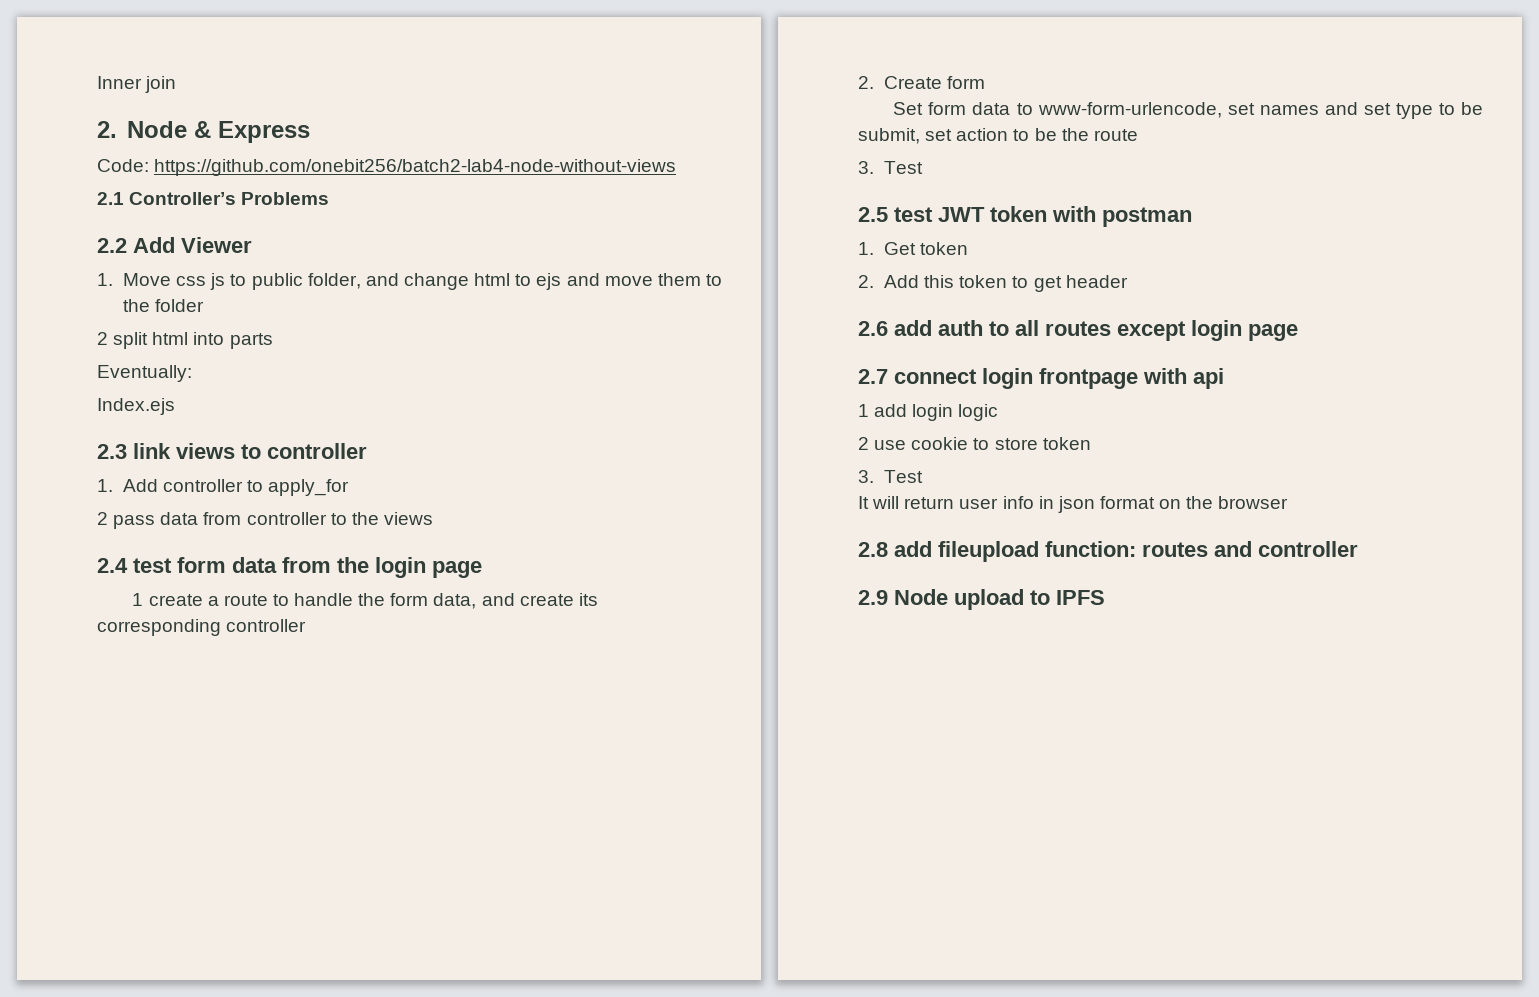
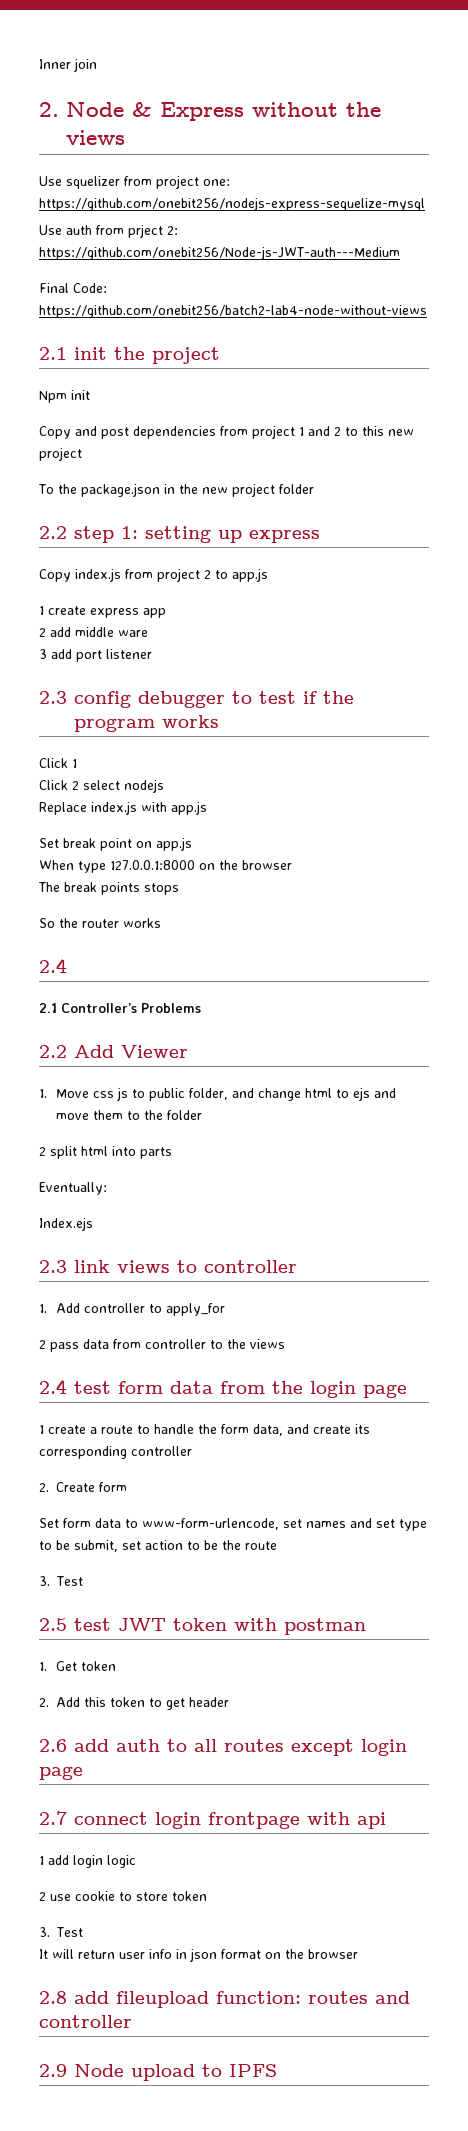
[97,159,677,176] // Code: https://github.com/onebit256/batch2-lab4-node-without-views -> [252,102,381,117] [66,130,125,145] [39,175,230,189] [39,197,425,211] [39,224,178,238] [39,246,400,260] [39,283,107,293] [39,305,427,318] [39,347,220,364] [39,390,90,403] [39,425,414,439] [39,447,82,461] [38,483,314,497] [39,526,320,543] [39,568,268,582] [39,606,166,618] [39,627,148,637] [39,649,152,662] [39,691,354,708] [74,715,219,732] [39,758,77,768] [39,779,164,793] [39,801,207,815] [39,837,192,851] [39,860,292,873] [38,882,179,895] [39,918,161,928] [39,958,67,973] without the views // Use squelizer from project one: https://github.com/onebit256/nodejs-express-sequelize-mysql // Use auth from prject 2: https://github.com/onebit256/Node-js-JWT-auth---Medium // Final Code: https://github.com/onebit256/batch2-lab4-node-without-views // 2.1 init the project // Npm init // Copy and post dependencies from project 1 and 2 to this new project // To the package.json in the new project folder // 2.2 step 1: setting up express // Copy index.js from project 2 to app.js // 1 create express app // 2 add middle ware // 3 add port listener // 2.3 config debugger to test if the program works // Click 1 // Click 2 select nodejs // Replace index.js with app.js // Set break point on app.js // When type 127.0.0.1:8000 on the browser // The break points stops // So the router works // 2.4

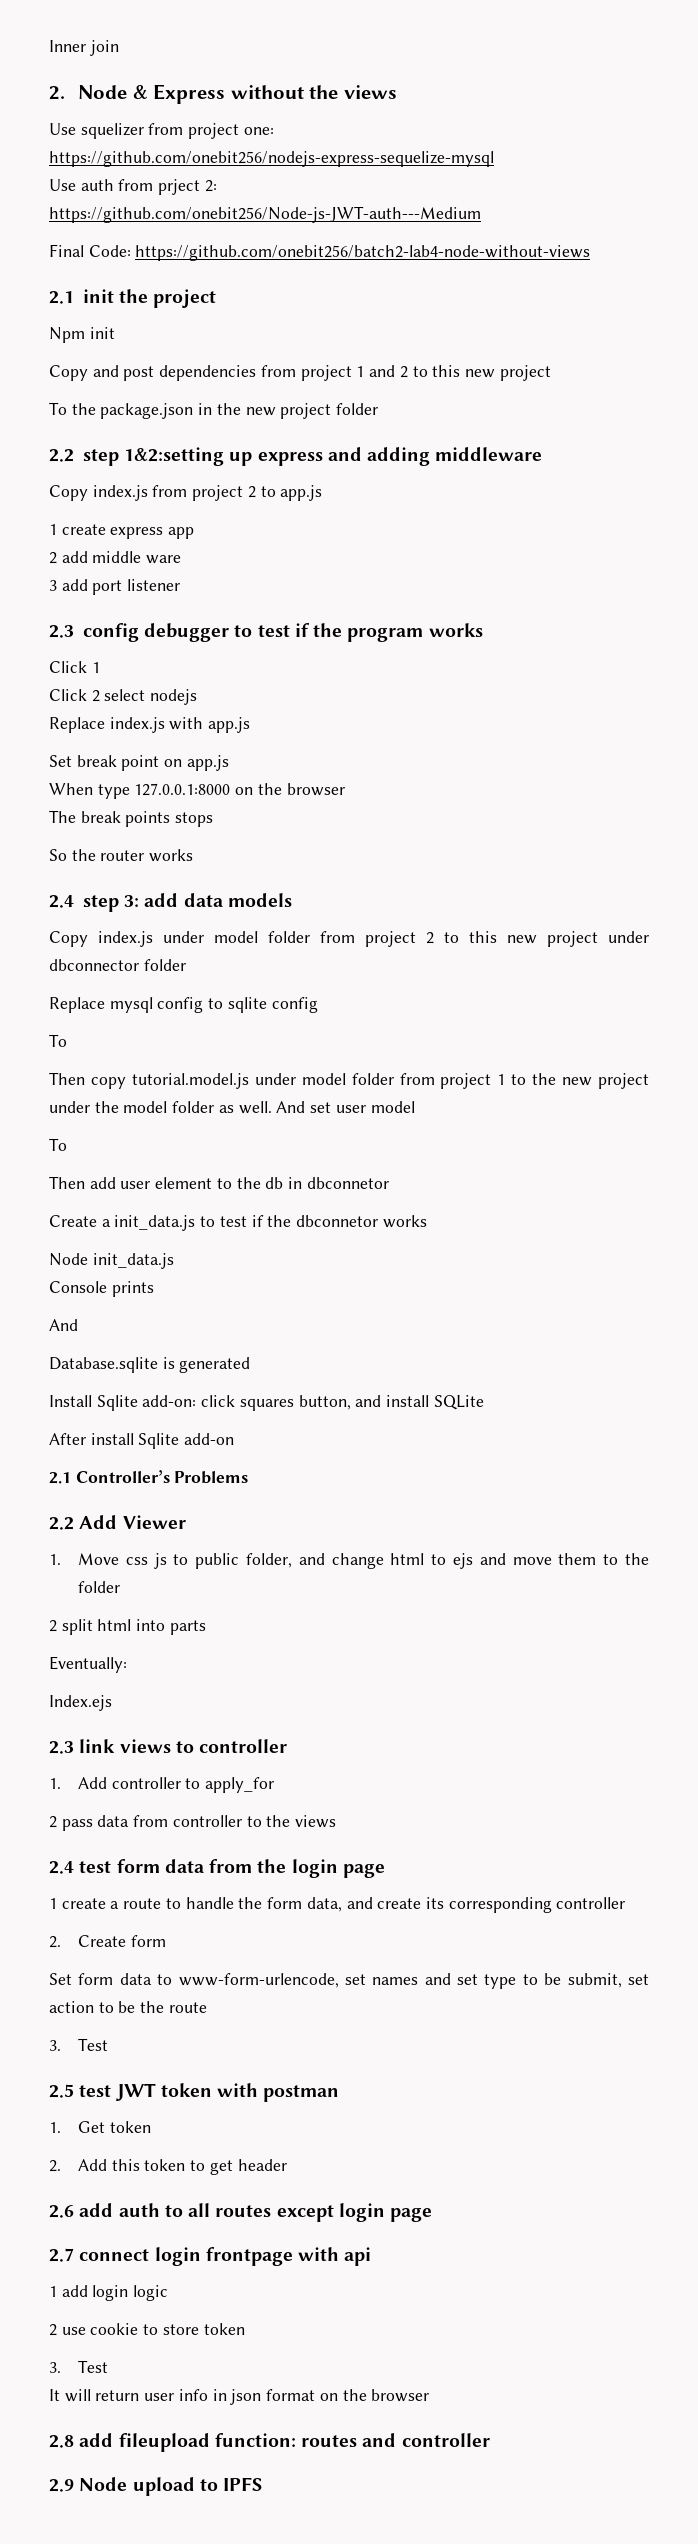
[121,526,211,543] 1: setting -> [124,447,225,466] 1&2:setting
(320, 536) none -> [327,447,543,466] and adding middleware
(67, 965) none -> [82,893,292,912] [49,931,649,947] [49,959,186,971] [49,997,318,1013] [49,1034,67,1047] [49,1072,649,1089] [49,1101,415,1114] [49,1138,67,1151] [49,1176,389,1189] [49,1215,427,1231] [49,1253,174,1269] [49,1281,154,1297] [49,1319,78,1331] [49,1357,251,1373] [49,1395,484,1411] [49,1433,235,1449] step 3: add data models // Copy index.js under model folder from project 2 to this new project under dbconnector folder // Replace mysql config to sqlite config // To // Then copy tutorial.model.js under model folder from project 1 to the new project under the model folder as well. And set user model // To // Then add user element to the db in dbconnetor // Create a init_data.js to test if the dbconnetor works // Node init_data.js // Console prints // And // Database.sqlite is generated // Install Sqlite add-on: click squares button, and install SQLite // After install Sqlite add-on

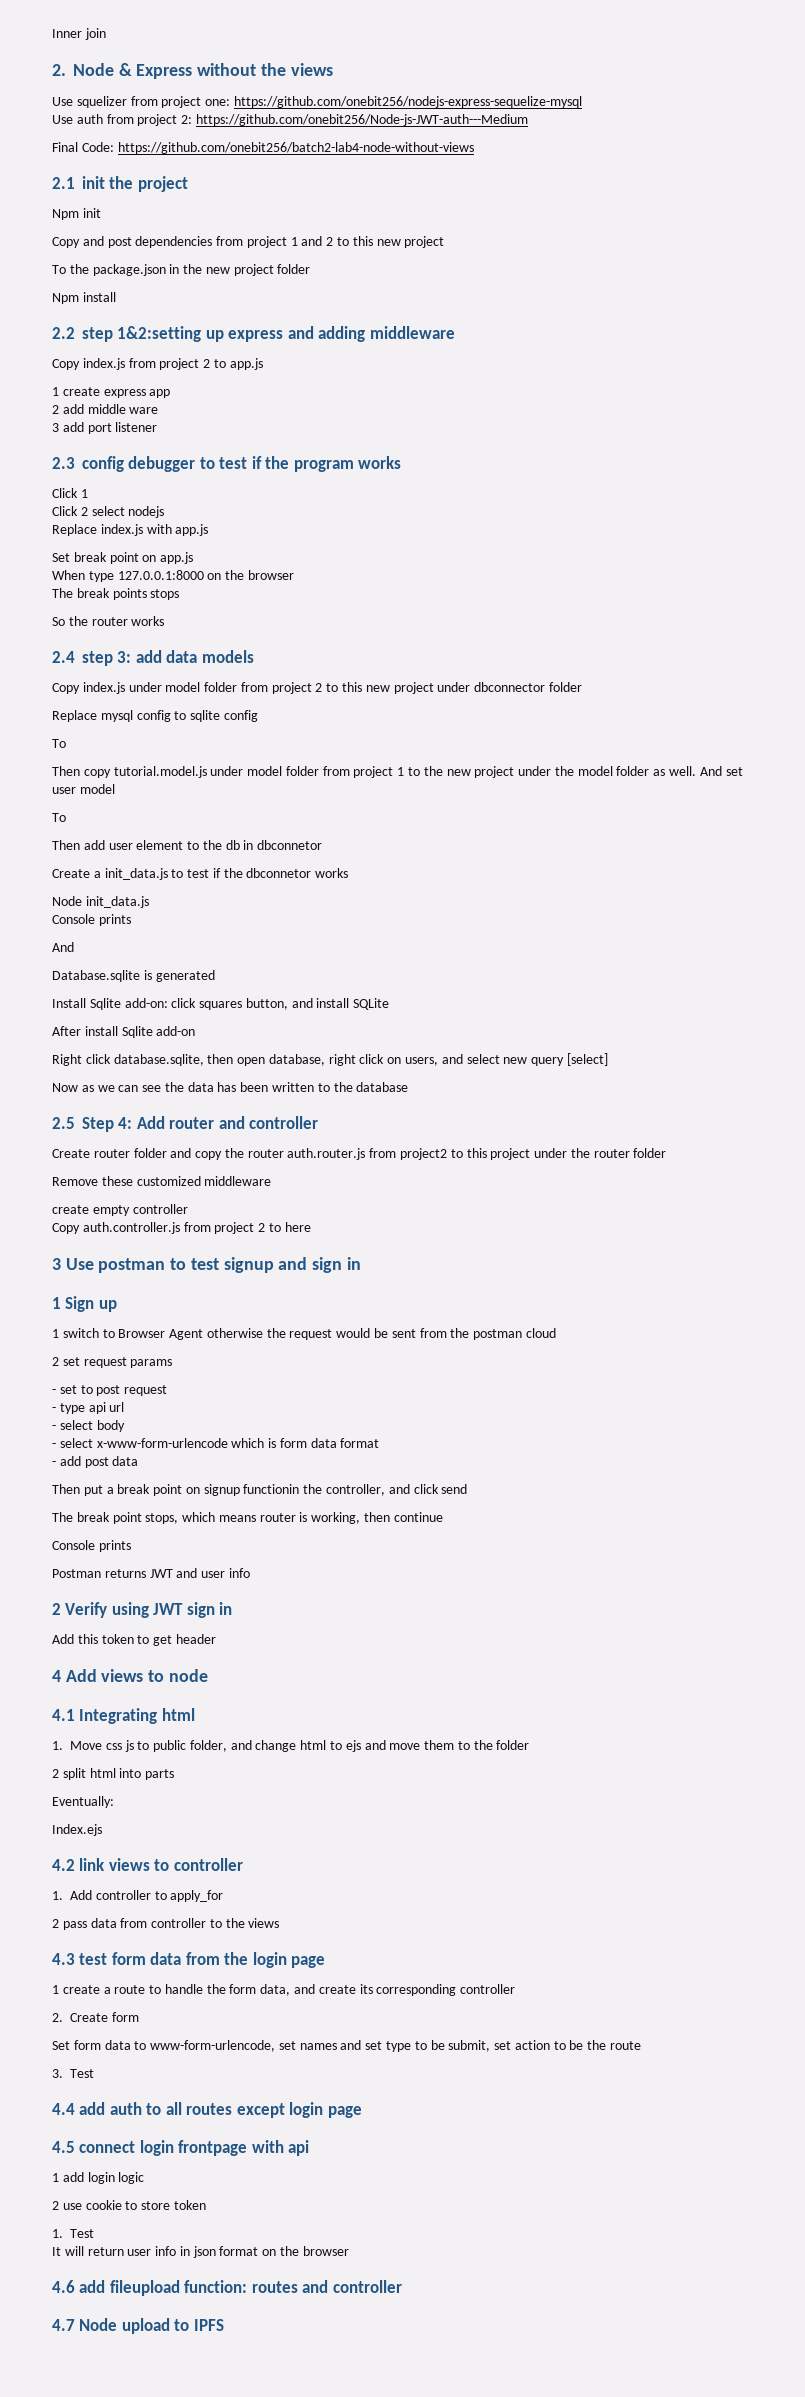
[158,179,201,195] prject -> [137,114,178,126] project
(379, 409) none -> [52,292,116,304] // Npm install
[49,1470,249,1484] [49,1515,186,1530] 2.1 Controller’s Problems // 2.2 Add Viewer -> [52,1053,608,1066] [52,1082,409,1092] [52,1116,319,1132] [52,1148,667,1160] [52,1176,272,1186] [52,1204,188,1216] [52,1222,311,1234] [52,1257,361,1273] [52,1296,117,1312] [52,1328,556,1340] [52,1357,173,1368] [52,1385,168,1396] [52,1402,125,1414] [52,1420,125,1432] [52,1438,380,1448] [52,1456,139,1468] [52,1484,468,1496] [52,1512,443,1524] [52,1540,131,1552] [52,1568,250,1578] [52,1602,233,1618] [52,1634,216,1646] [52,1669,208,1682] [52,1708,195,1724] Right click database.sqlite, then open database, right click on users, and select new query [select] // Now as we can see the data has been written to the database // 2.5 Step 4: Add router and controller // Create router folder and copy the router auth.router.js from project2 to this project under the router folder // Remove these customized middleware // create empty controller // Copy auth.controller.js from project 2 to here // 3 Use postman to test signup and sign in // 1 Sign up // 1 switch to Browser Agent otherwise the request would be sent from the postman cloud // 2 set request params // - set to post request // - type api url // - select body // - select x-www-form-urlencode which is form data format // - add post data // Then put a break point on signup functionin the controller, and click send // The break point stops, which means router is working, then continue // Console prints // Postman returns JWT and user info // 2 Verify using JWT sign in // Add this token to get header // 4 Add views to node // 4.1 Integrating html
[49,1741,74,1754] 2.3 -> [52,1859,75,1871] 4.2
[49,1861,74,1874] 2.4 -> [52,1953,75,1965] 4.3
[49,2083,340,2102] [49,2121,151,2133] [49,2159,287,2175] [49,2205,74,2218] 2.5 test JWT token with postman // 1. Get token // 2. Add this token to get header // 2.6 -> [52,2103,75,2115] 4.4
[49,2248,74,2262] 2.7 -> [52,2141,75,2153] 4.5
[49,2362,61,2373] 3. -> [52,2229,63,2238] 1.
[49,2435,74,2448] 2.8 -> [52,2280,75,2293] 4.6
[49,2479,74,2492] 2.9 -> [52,2319,75,2331] 4.7

